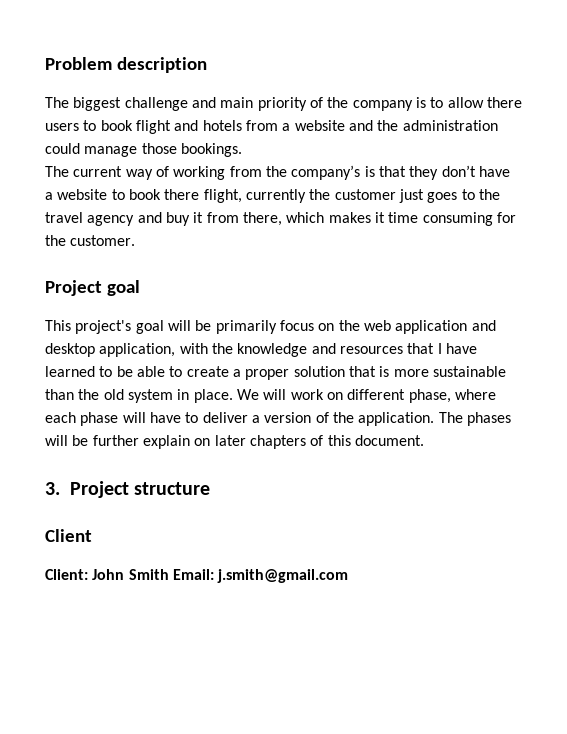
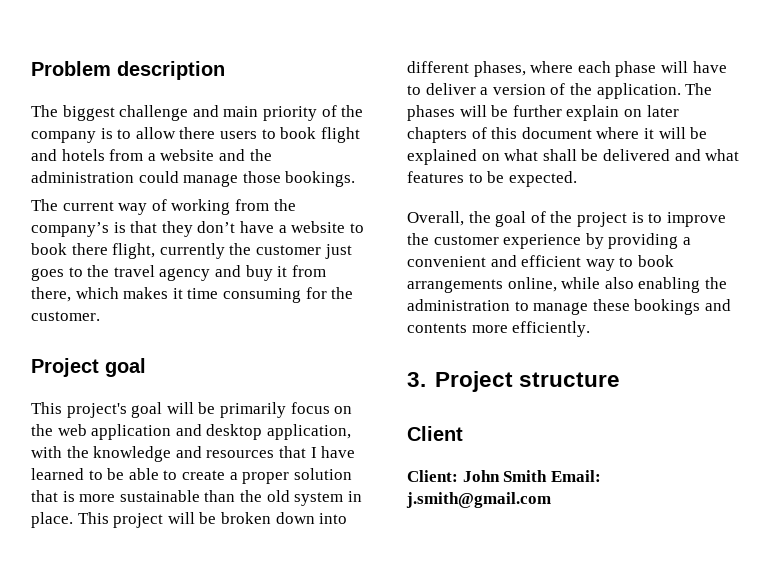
[236,389,451,403] We will work on different phase, -> [77,512,348,528] [407,61,526,77] This project will be broken down into different phases,
[354,435,424,446] document. -> [521,127,708,139] [407,149,740,165] [407,171,577,187] [407,211,726,227] [407,233,691,249] [407,255,674,271] [407,277,727,293] [407,299,731,315] [407,321,591,337] document where it will be explained on what shall be delivered and what features to be expected. // Overall, the goal of the project is to improve the customer experience by providing a convenient and efficient way to book arrangements online, while also enabling the administration to manage these bookings and contents more efficiently.

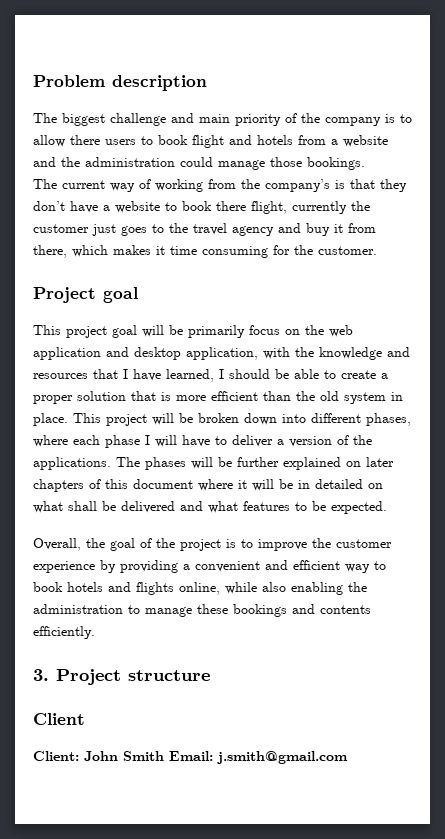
[66,403,127,418] project's -> [66,326,107,338] project
[31,468,103,480] learned to -> [166,369,270,382] learned, I should
[119,490,200,502] sustainable -> [211,391,258,401] efficient
(657, 69) none -> [145,435,150,445] I
[596,83,681,99] application. -> [33,457,111,470] applications.
[566,105,620,121] explain -> [283,457,341,470] explained
[407,149,477,165] explained -> [298,479,363,489] in detailed
[407,279,503,293] arrangements -> [67,582,174,595] hotels and flights
[471,325,508,333] more -> (371, 609) none

